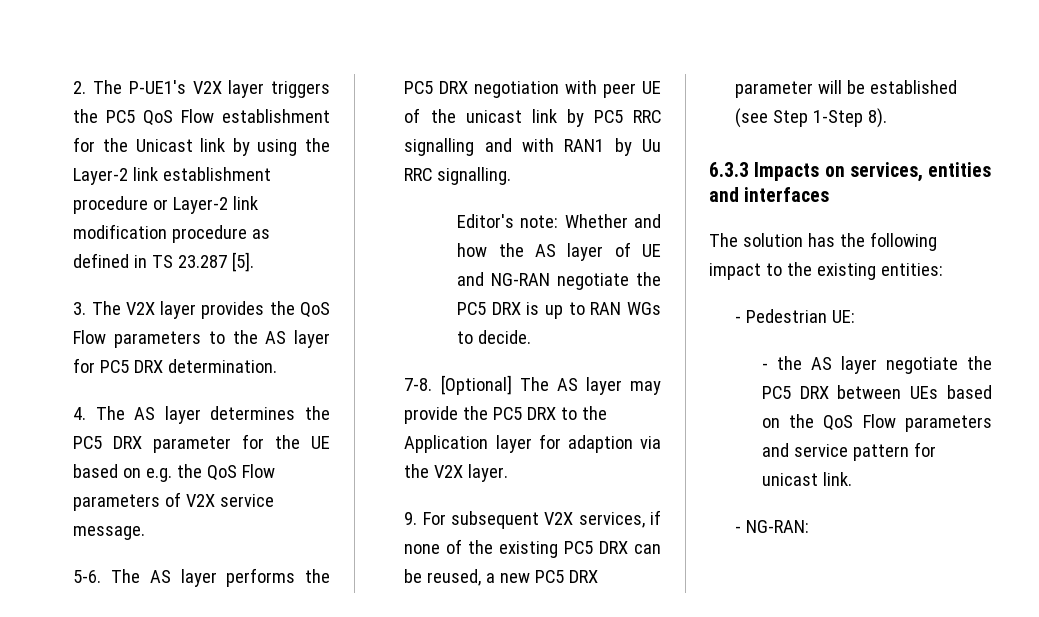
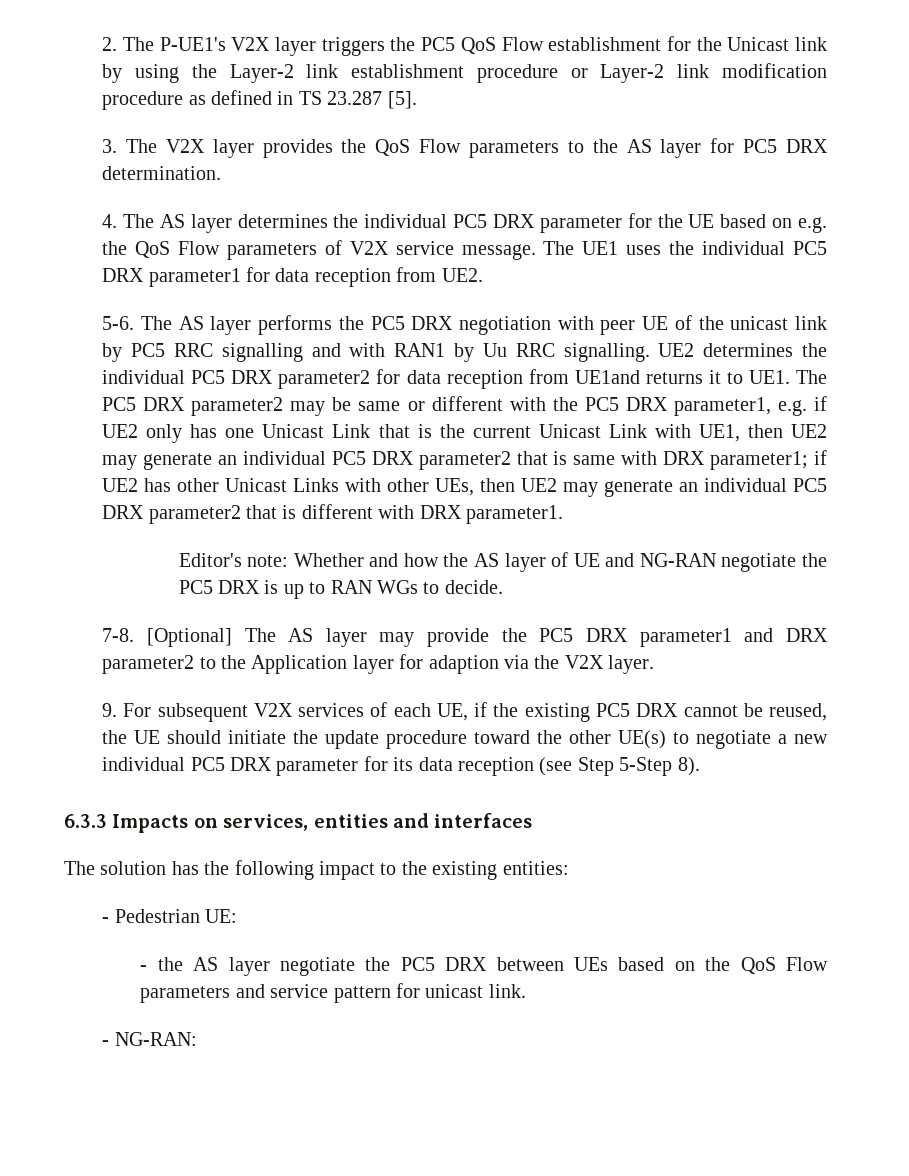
(330, 413) none -> [364,214,448,228] individual
(146, 533) none -> [543,241,827,255] [102,267,483,287] The UE1 uses the individual PC5 DRX parameter1 for data reception from UE2.
(512, 176) none -> [658,343,828,357] [102,369,827,389] [102,396,827,416] [102,424,827,443] [102,450,827,470] [102,478,828,497] [102,504,563,524] UE2 determines the individual PC5 DRX parameter2 for data reception from UE1and returns it to UE1. The PC5 DRX parameter2 may be same or different with the PC5 DRX parameter1, e.g. if UE2 only has one Unicast Link that is the current Unicast Link with UE1, then UE2 may generate an individual PC5 DRX parameter2 that is same with DRX parameter1; if UE2 has other Unicast Links with other UEs, then UE2 may generate an individual PC5 DRX parameter2 that is different with DRX parameter1.
(557, 413) none -> [639,628,829,647] [102,655,195,674] parameter1 and DRX parameter2
[578,510,661,528] [404,539,463,554] services, if none of -> [298,702,488,721] services of each UE, if
[634,544,661,554] can -> [683,705,738,717] cannot
(482, 577) none -> [102,730,772,749] the UE should initiate the update procedure toward the other UE(s) to negotiate
[535,570,599,583] [735,80,958,98] PC5 DRX parameter will be established -> [102,756,534,776] individual PC5 DRX parameter for its data reception
[813,110,864,127] 1-Step -> [619,757,673,776] 5-Step

